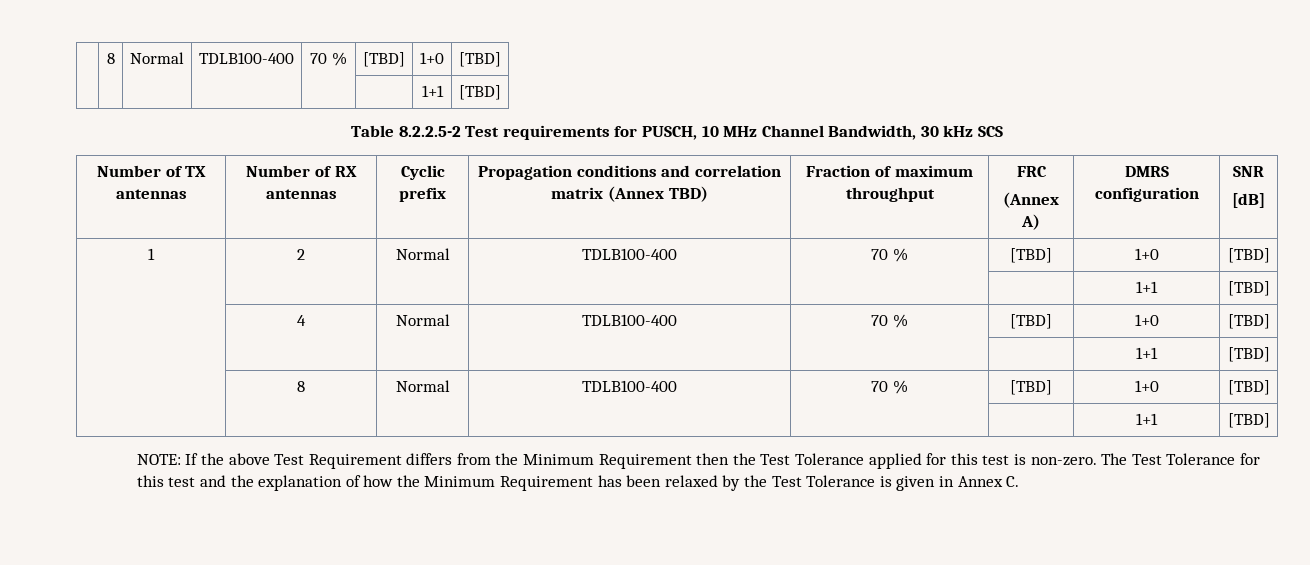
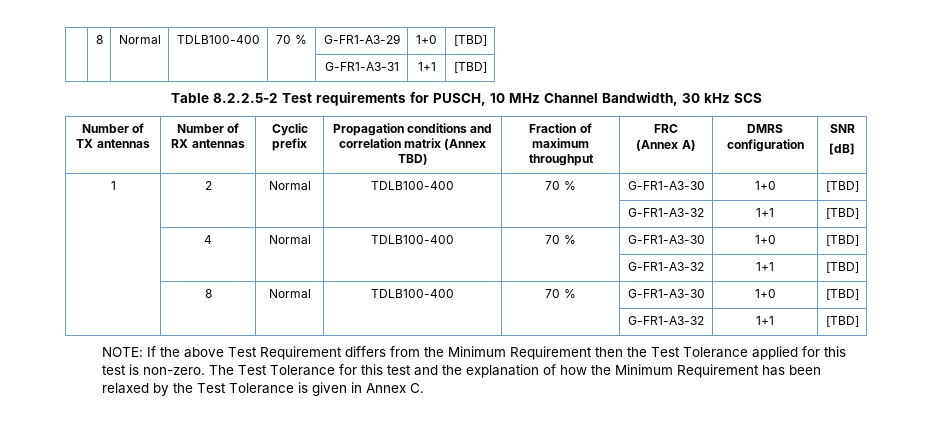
[106,53,115,64] [130,52,184,64] [199,52,294,64] [310,52,347,66] [363,52,405,67] [420,52,444,64] [459,52,501,67] | 8 | Normal | TDLB100-400 | 70 % | [TBD] | 1+0 | [TBD] // | | | | | -> [95,35,103,44] [118,35,161,44] [176,35,260,44] [276,35,307,44] [323,34,400,44] [416,35,437,44] [453,35,487,46] [324,62,399,71] | 8 | Normal | TDLB100-400 | 70 % | G-FR1-A3-29 | 1+0 | [TBD] // | | | | | G-FR1-A3-31
[1010,248,1052,263] [1134,248,1159,260] [1227,248,1270,263] [TBD] | 1+0 | [TBD] // | | | | | -> [627,181,705,190] [754,181,776,190] [825,181,859,192] [628,208,705,217] G-FR1-A3-30 | 1+0 | [TBD] // | | | | | G-FR1-A3-32
[1010,314,1052,329] [1134,314,1159,326] [1227,314,1270,329] [TBD] | 1+0 | [TBD] // | | | | | -> [627,235,705,244] [754,235,776,244] [825,235,859,246] [628,262,705,271] G-FR1-A3-30 | 1+0 | [TBD] // | | | | | G-FR1-A3-32
[1010,380,1052,395] [1134,380,1159,392] [1227,380,1270,395] [TBD] | 1+0 | [TBD] // | | | | | -> [627,289,705,298] [754,289,776,298] [825,289,859,300] [628,316,705,325] G-FR1-A3-30 | 1+0 | [TBD] // | | | | | G-FR1-A3-32

